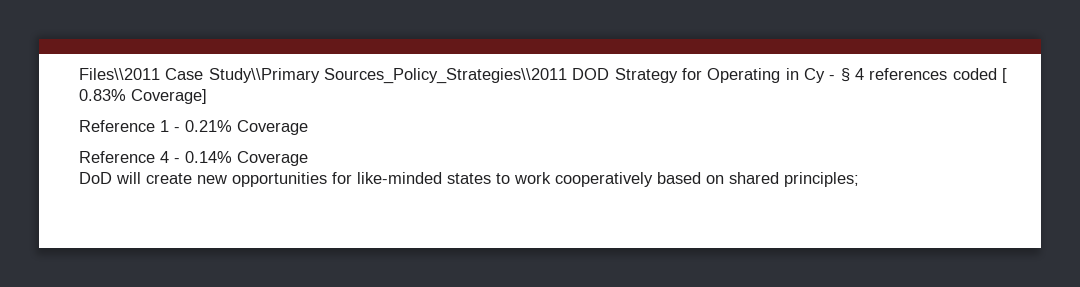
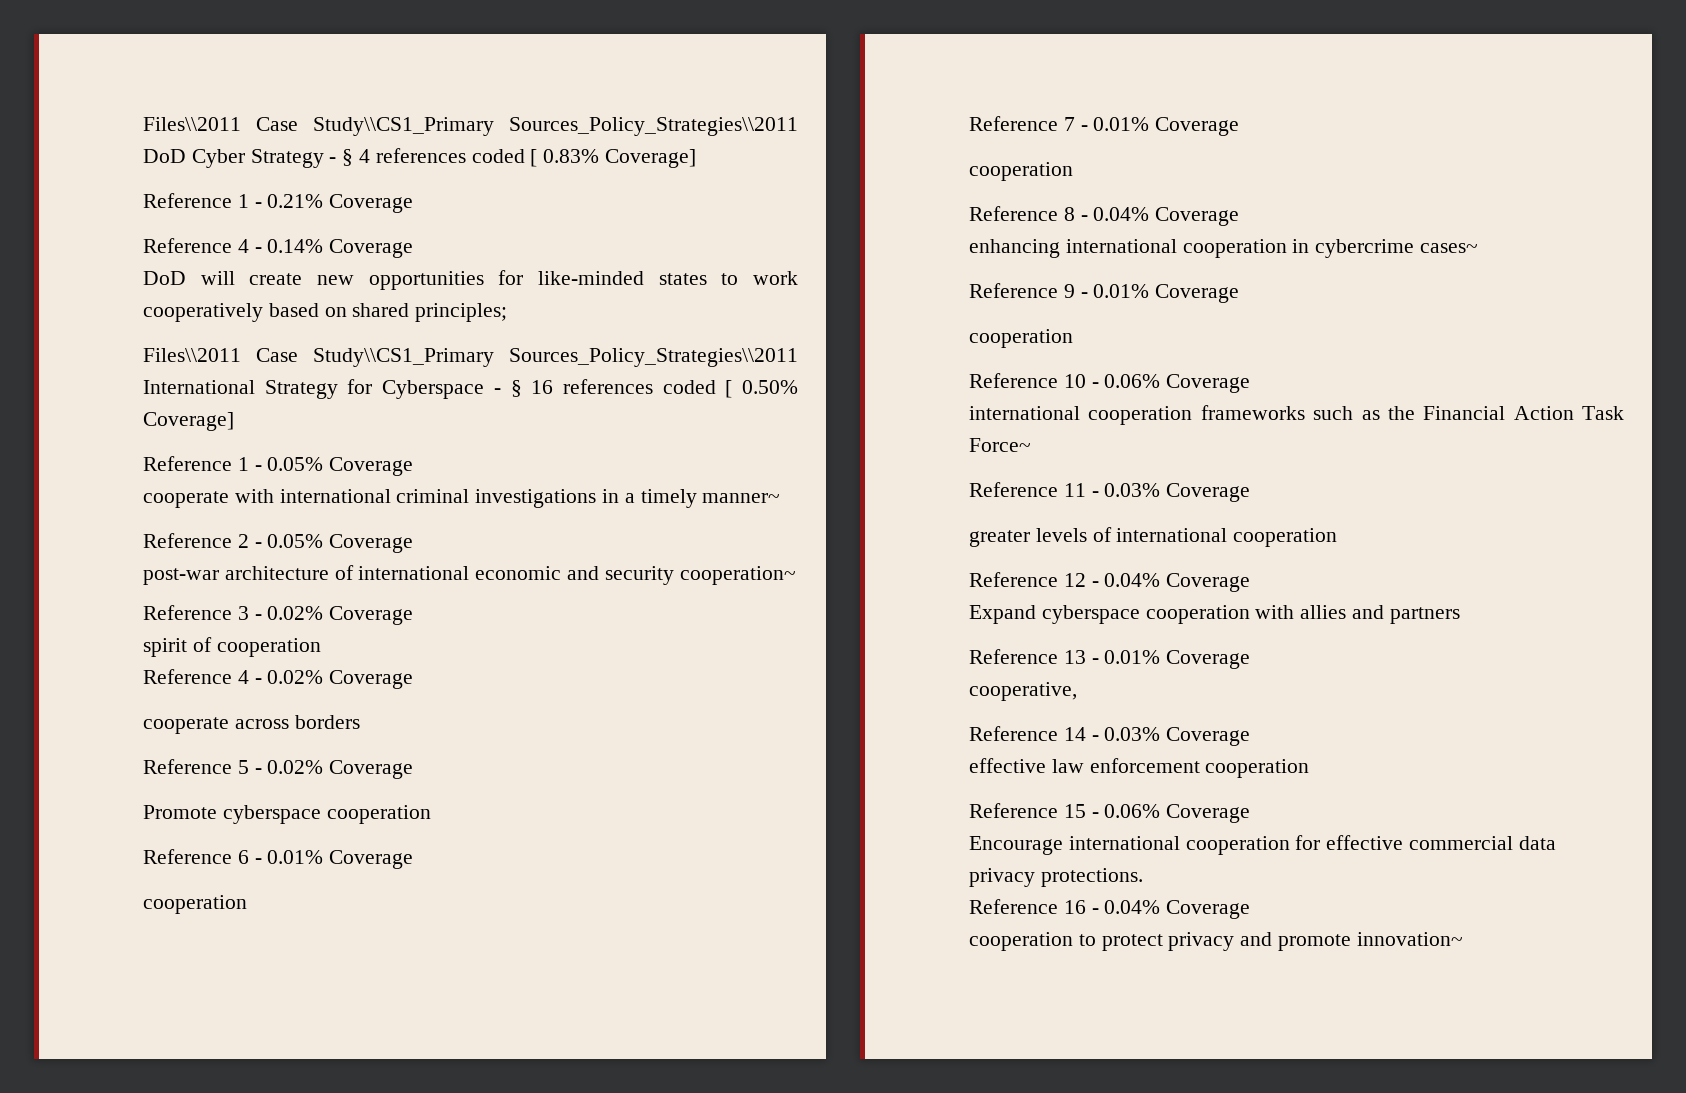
[79,68,826,84] Files\\2011 Case Study\\Primary Sources_Policy_Strategies\\2011 DOD Strategy for Operating in Cy -> [143,117,798,136] [143,149,324,168] Files\\2011 Case Study\\CS1_Primary Sources_Policy_Strategies\\2011 DoD Cyber Strategy
(859, 179) none -> [143,348,798,367] [143,379,798,399] [143,412,234,431] [143,456,414,476] [143,489,781,508] [143,533,414,553] [143,565,796,585] [143,605,414,625] [143,637,321,657] [143,669,414,689] [143,715,360,734] [143,759,414,779] [143,805,431,824] [143,849,414,869] [143,895,247,914] [969,116,1240,136] [969,162,1073,181] [969,206,1240,226] [969,239,1479,258] [969,283,1240,303] [969,329,1073,348] [969,373,1251,393] [969,405,1624,425] [969,438,1031,452] [969,482,1251,502] [969,527,1338,547] [969,572,1251,592] [969,605,1460,624] [969,649,1251,669] [969,682,1077,701] [969,726,1251,746] [969,758,1310,778] [969,803,1251,823] [969,835,1556,855] [969,868,1143,887] [969,899,1251,919] [969,932,1463,951] // Files\\2011 Case Study\\CS1_Primary Sources_Policy_Strategies\\2011 International Strategy for Cyberspace - § 16 references coded [ 0.50% Coverage] // Reference 1 - 0.05% Coverage // cooperate with international criminal investigations in a timely manner~ // Reference 2 - 0.05% Coverage // post-war architecture of international economic and security cooperation~ // Reference 3 - 0.02% Coverage // spirit of cooperation // Reference 4 - 0.02% Coverage // cooperate across borders // Reference 5 - 0.02% Coverage // Promote cyberspace cooperation // Reference 6 - 0.01% Coverage // cooperation // Reference 7 - 0.01% Coverage // cooperation // Reference 8 - 0.04% Coverage // enhancing international cooperation in cybercrime cases~ // Reference 9 - 0.01% Coverage // cooperation // Reference 10 - 0.06% Coverage // international cooperation frameworks such as the Financial Action Task Force~ // Reference 11 - 0.03% Coverage // greater levels of international cooperation // Reference 12 - 0.04% Coverage // Expand cyberspace cooperation with allies and partners // Reference 13 - 0.01% Coverage // cooperative, // Reference 14 - 0.03% Coverage // effective law enforcement cooperation // Reference 15 - 0.06% Coverage // Encourage international cooperation for effective commercial data privacy protections. // Reference 16 - 0.04% Coverage // cooperation to protect privacy and promote innovation~

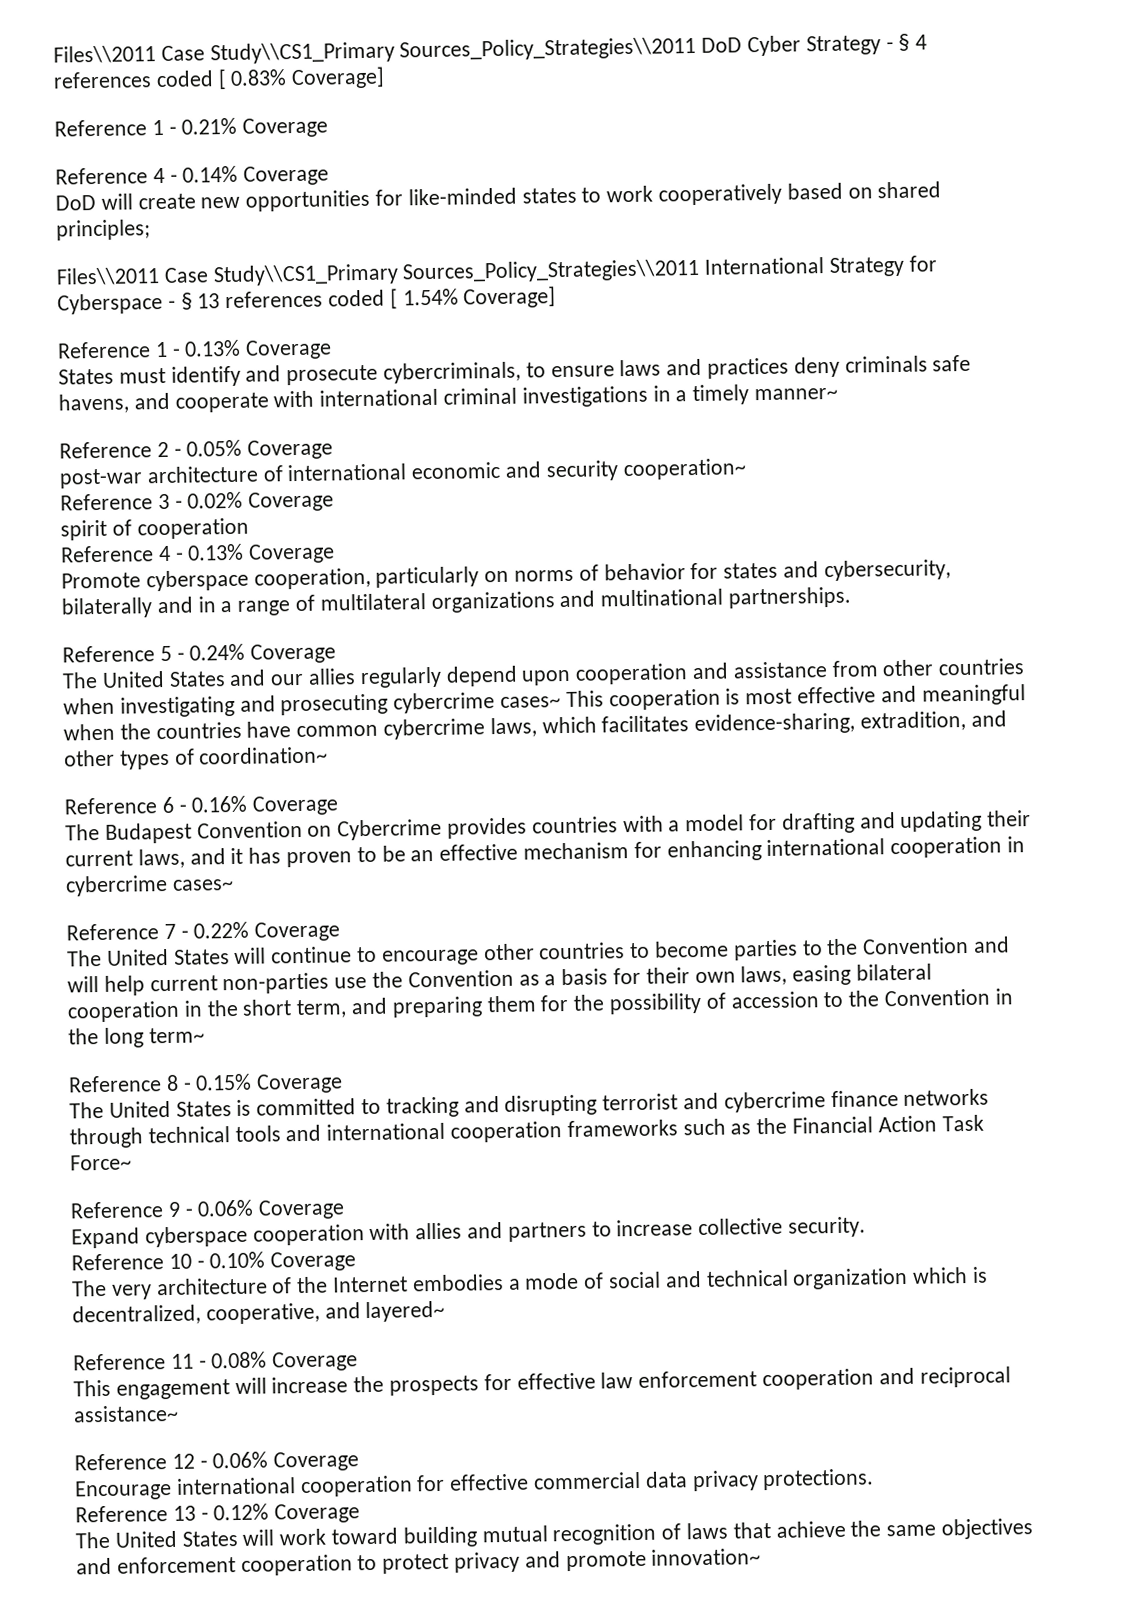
[531,379,798,398] [143,412,234,431] [143,456,414,476] 16 references coded [ 0.50% Coverage] // Reference 1 - 0.05% Coverage // -> [197,286,557,309] [57,339,333,360] [58,354,972,387] [58,392,170,414] 13 references coded [ 1.54% Coverage] // Reference 1 - 0.13% Coverage // States must identify and prosecute cybercriminals, to ensure laws and practices deny criminals safe havens, and
[267,670,414,689] [143,715,360,734] 0.02% Coverage // cooperate across borders -> [187,543,336,564] [61,559,951,592] [61,586,852,619] 0.13% Coverage // Promote cyberspace cooperation, particularly on norms of behavior for states and cybersecurity, bilaterally and in a range of multilateral organizations and multinational partnerships.
[267,760,414,779] [143,805,431,824] 0.02% Coverage // Promote cyberspace cooperation -> [189,643,337,664] [62,658,1025,689] [63,684,1026,718] [63,710,1007,741] [64,746,329,770] 0.24% Coverage // The United States and our allies regularly depend upon cooperation and assistance from other countries when investigating and prosecuting cybercrime cases~ This cooperation is most effective and meaningful when the countries have common cybercrime laws, which facilitates evidence-sharing, extradition, and other types of coordination~
[267,850,414,869] [143,895,247,914] [969,116,1240,136] [969,162,1073,181] [969,206,1240,226] 0.01% Coverage // cooperation // Reference 7 - 0.01% Coverage // cooperation // Reference 8 - 0.04% Coverage // -> [191,795,340,816] [65,810,1032,844] [65,841,662,869] 0.16% Coverage // The Budapest Convention on Cybercrime provides countries with a model for drafting and updating their current laws, and it has proven to be an effective mechanism for
[1063,284,1240,303] [969,329,1073,348] [969,373,1251,393] 9 - 0.01% Coverage // cooperation // Reference 10 - 0.06% Coverage // -> [163,921,341,942] [67,936,1011,967] [67,963,933,996] [67,988,1013,1023] [68,1027,205,1048] [68,1073,344,1094] [69,1088,990,1119] [69,1124,322,1149] 7 - 0.22% Coverage // The United States will continue to encourage other countries to become parties to the Convention and will help current non-parties use the Convention as a basis for their own laws, easing bilateral cooperation in the short term, and preparing them for the possibility of accession to the Convention in the long term~ // Reference 8 - 0.15% Coverage // The United States is committed to tracking and disrupting terrorist and cybercrime finance networks through technical tools and
[1063,483,1251,502] [969,527,1338,547] [969,572,1161,587] 11 - 0.03% Coverage // greater levels of international cooperation // Reference 12 - 0.04% -> [167,1199,255,1218] 9 - 0.06%
[969,649,1251,669] // Reference 13 - 0.01% Coverage // -> [591,1216,867,1238] [71,1251,357,1272] [71,1266,989,1300] [72,1304,201,1326] to increase collective security. // Reference 10 - 0.10% Coverage // The very architecture of the Internet embodies a mode of social and technical organization which is decentralized,
[969,726,1251,746] // Reference 14 - 0.03% Coverage // -> [324,1300,446,1323] [73,1351,359,1372] [73,1373,512,1400] and layered~ // Reference 11 - 0.08% Coverage // This engagement will increase the prospects for
[969,803,1086,818] // Reference 15 -> [878,1366,1011,1388] [73,1404,179,1423] [74,1453,195,1471] and reciprocal assistance~ // Reference 12
[1063,900,1251,919] 16 - 0.04% Coverage // -> [172,1503,361,1524] [75,1518,1034,1549] [76,1556,236,1575] 13 - 0.12% Coverage // The United States will work toward building mutual recognition of laws that achieve the same objectives and enforcement

